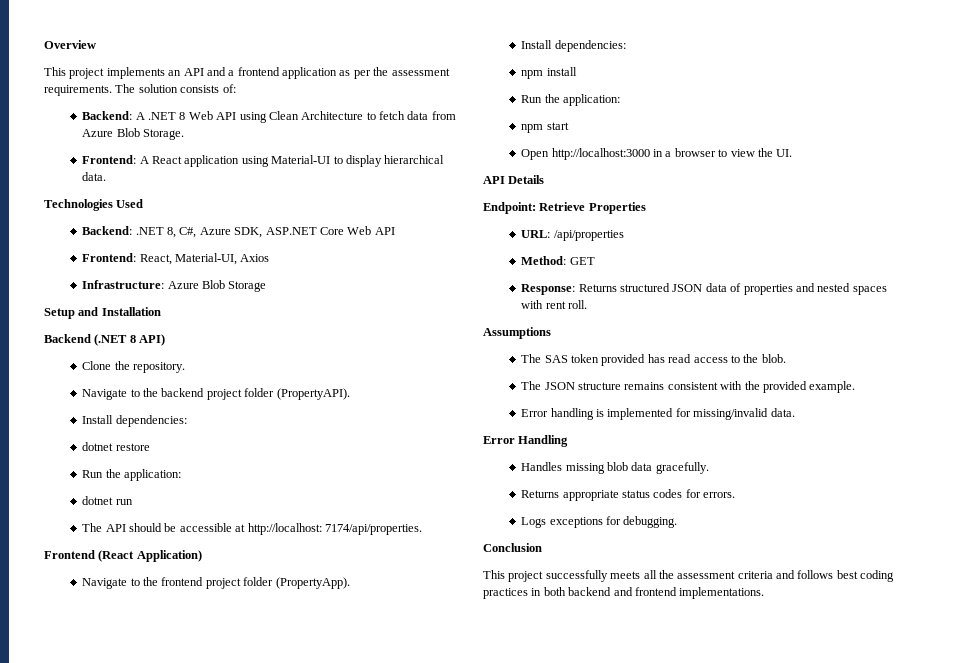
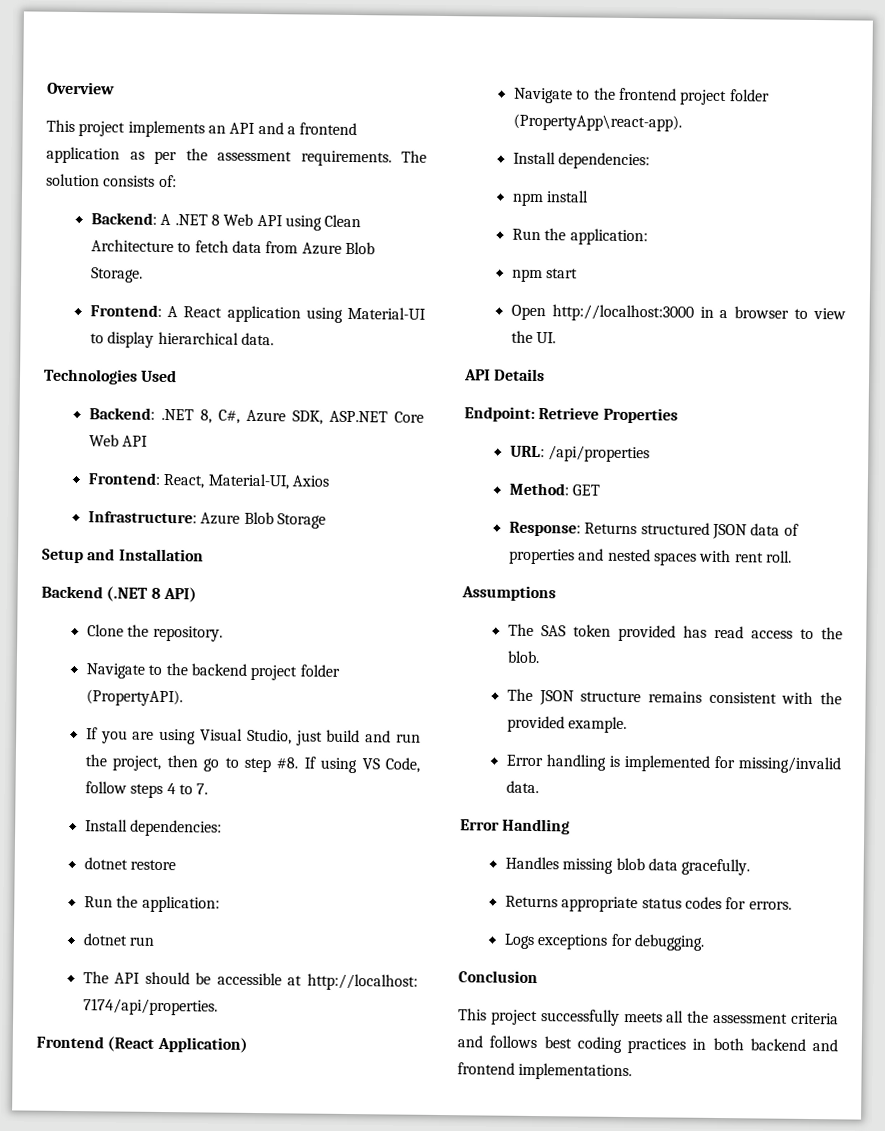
(350, 394) none -> [85,727,422,746] [84,754,420,774] [84,781,209,798] // If you are using Visual Studio, just build and run the project, then go to step #8. If using VS Code, follow steps 4 to 7.
[275,577,350,589] (PropertyApp). -> [512,113,682,132] (PropertyApp\react-app).

